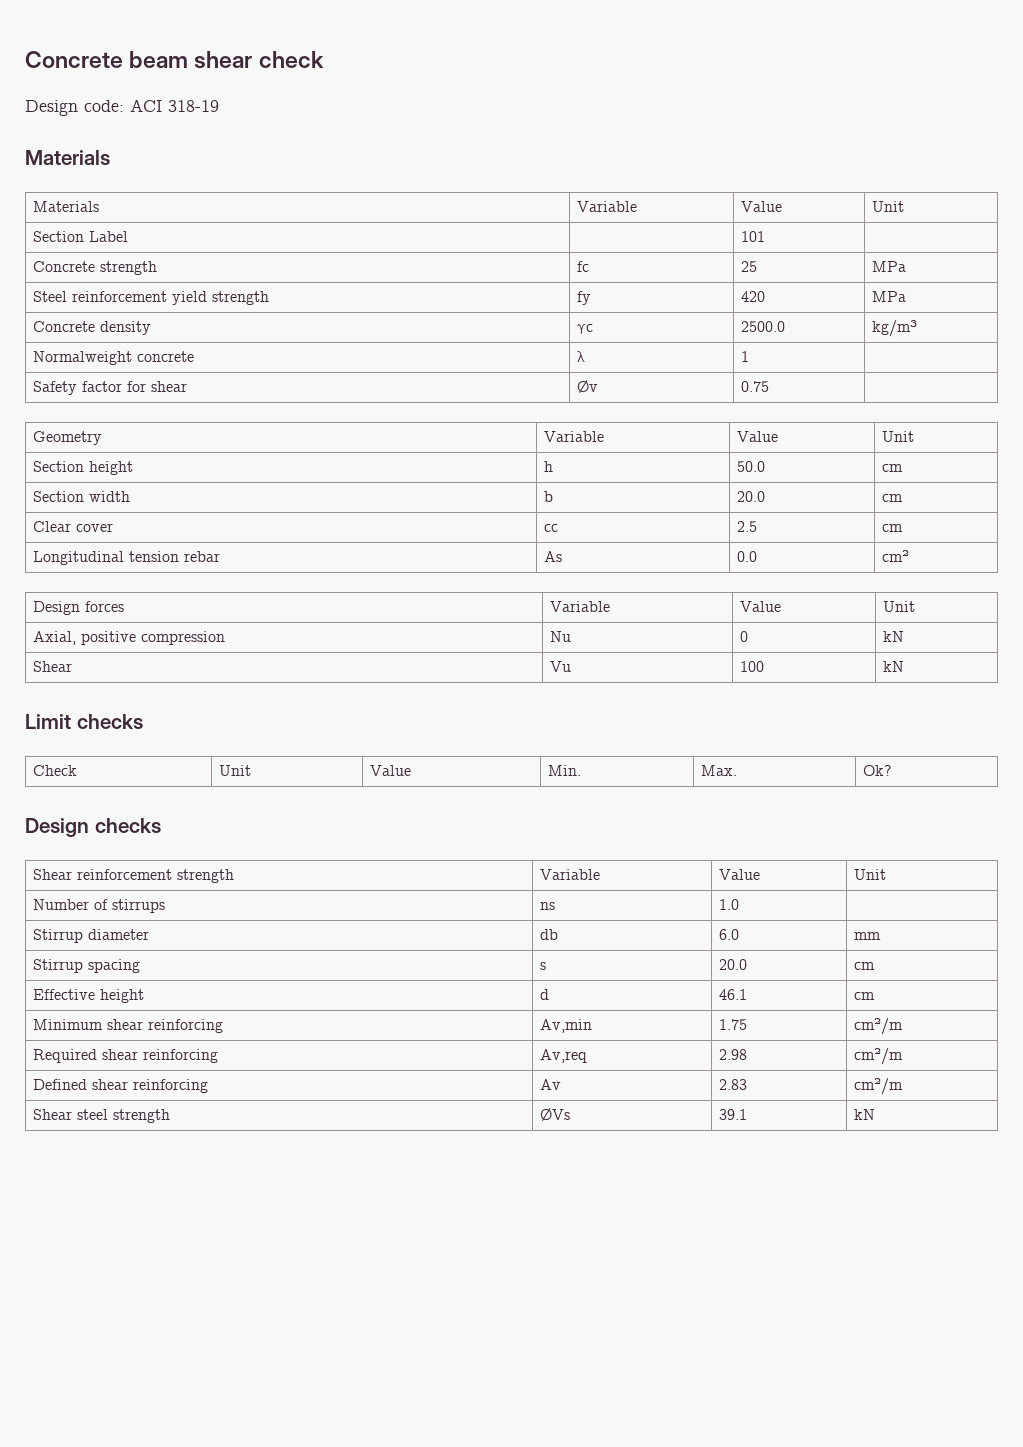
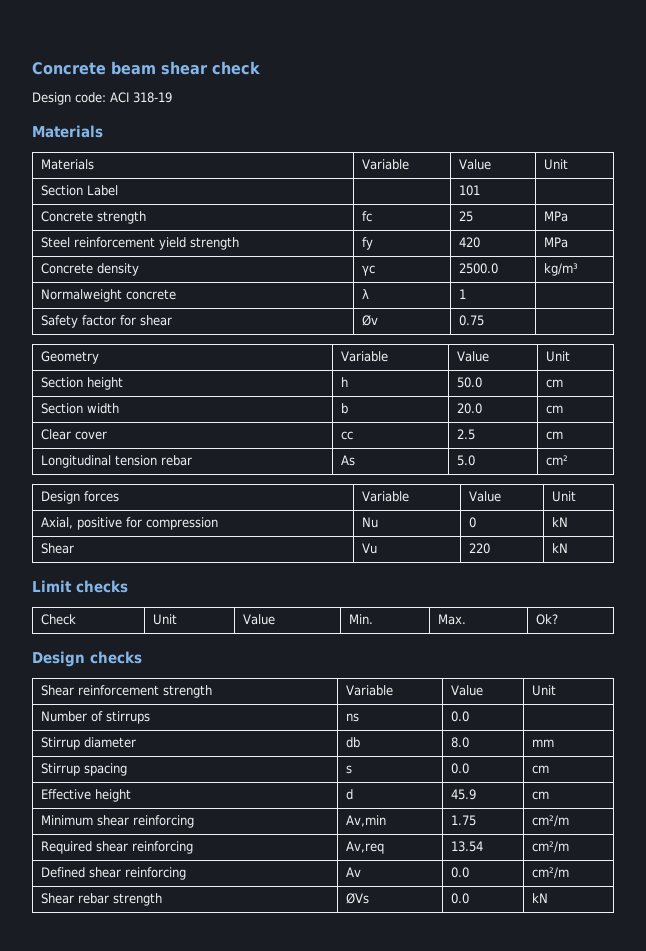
[737,551,758,562] 0.0 -> [456,455,475,466] 5.0
(137, 638) none -> [125,517,142,528] for
[740,661,765,672] 100 -> [468,543,490,554] 220
[719,899,740,910] 1.0 -> [450,711,469,722] 0.0
[719,929,740,940] 6.0 -> [450,737,469,748] 8.0
[719,959,748,970] 20.0 -> [450,763,469,774] 0.0
[719,989,748,1000] 46.1 -> [450,789,476,800] 45.9
[719,1049,748,1060] 2.98 -> [450,841,483,852] 13.54
[719,1079,748,1090] 2.83 -> [450,867,469,878] 0.0
[77,1109,109,1120] steel -> [77,893,109,904] rebar
[719,1109,748,1120] 39.1 -> [450,893,469,904] 0.0

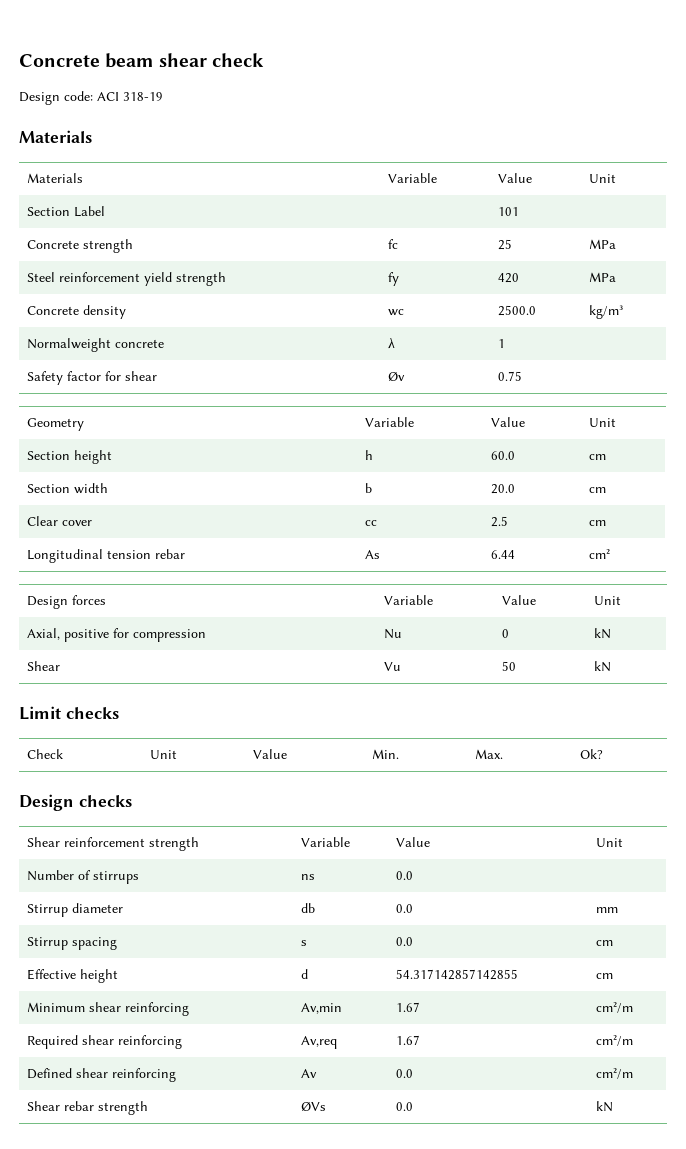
[361,265,375,276] γc -> [388,309,405,316] wc
[456,377,482,388] 50.0 -> [491,451,516,460] 60.0
[456,455,475,466] 5.0 -> [491,550,516,559] 6.44
[468,543,490,554] 220 -> [502,661,517,671] 50
[450,737,469,748] 8.0 -> [396,904,414,913] 0.0
[450,789,476,800] 45.9 -> [396,969,519,980] 54.317142857142855
[450,815,476,826] 1.75 -> [396,1002,421,1012] 1.67
[450,841,483,852] 13.54 -> [396,1035,421,1045] 1.67

